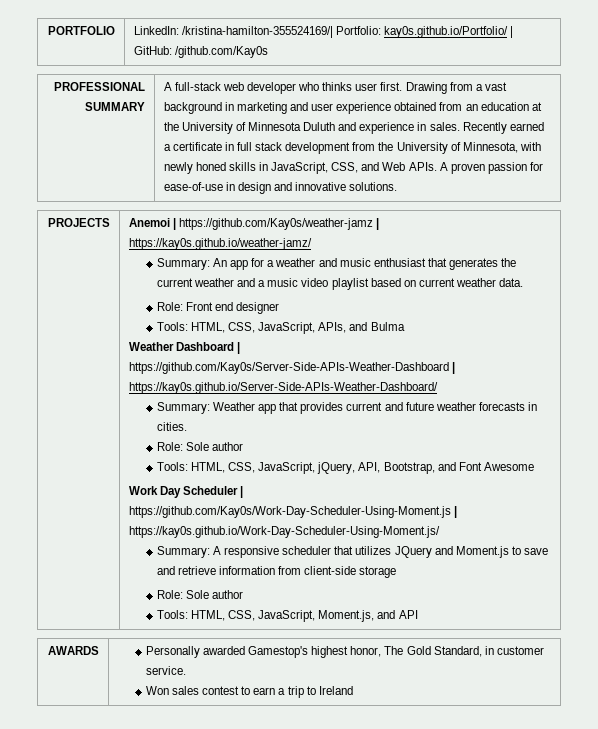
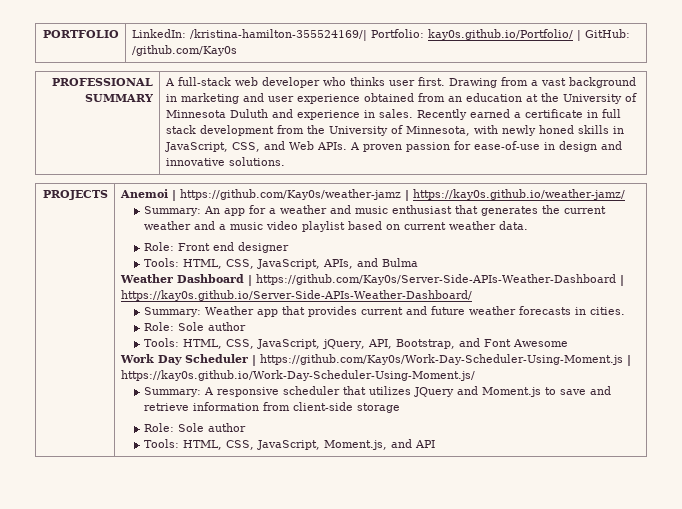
[48,646,100,655] [145,646,544,658] [145,666,186,675] [145,686,353,698] // AWARDS | Personally awarded Gamestop's highest honor, The Gold Standard, in customer service. // Won sales contest to earn a trip to Ireland -> (435, 444) none

